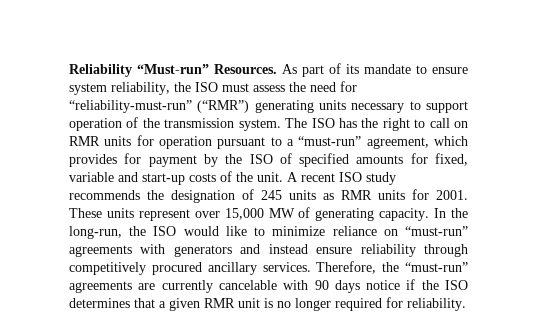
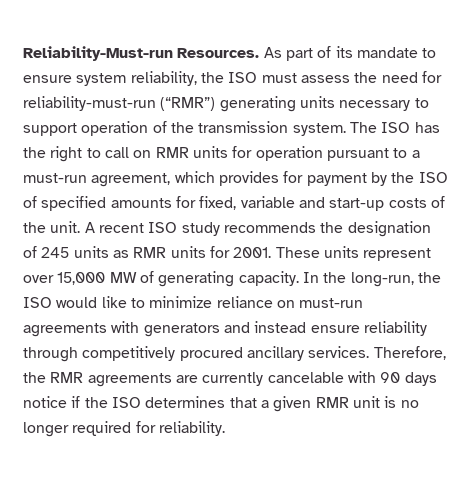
[69,64,209,77] Reliability “Must-run” -> [23,46,173,61] Reliability-Must-run
[69,100,192,113] “reliability-must-run” -> [23,96,156,111] reliability-must-run
[298,136,362,146] “must-run” -> [23,173,87,183] must-run
[405,226,469,236] “must-run” -> [299,298,364,308] must-run
[405,262,468,272] “must-run” -> [50,372,84,383] RMR

